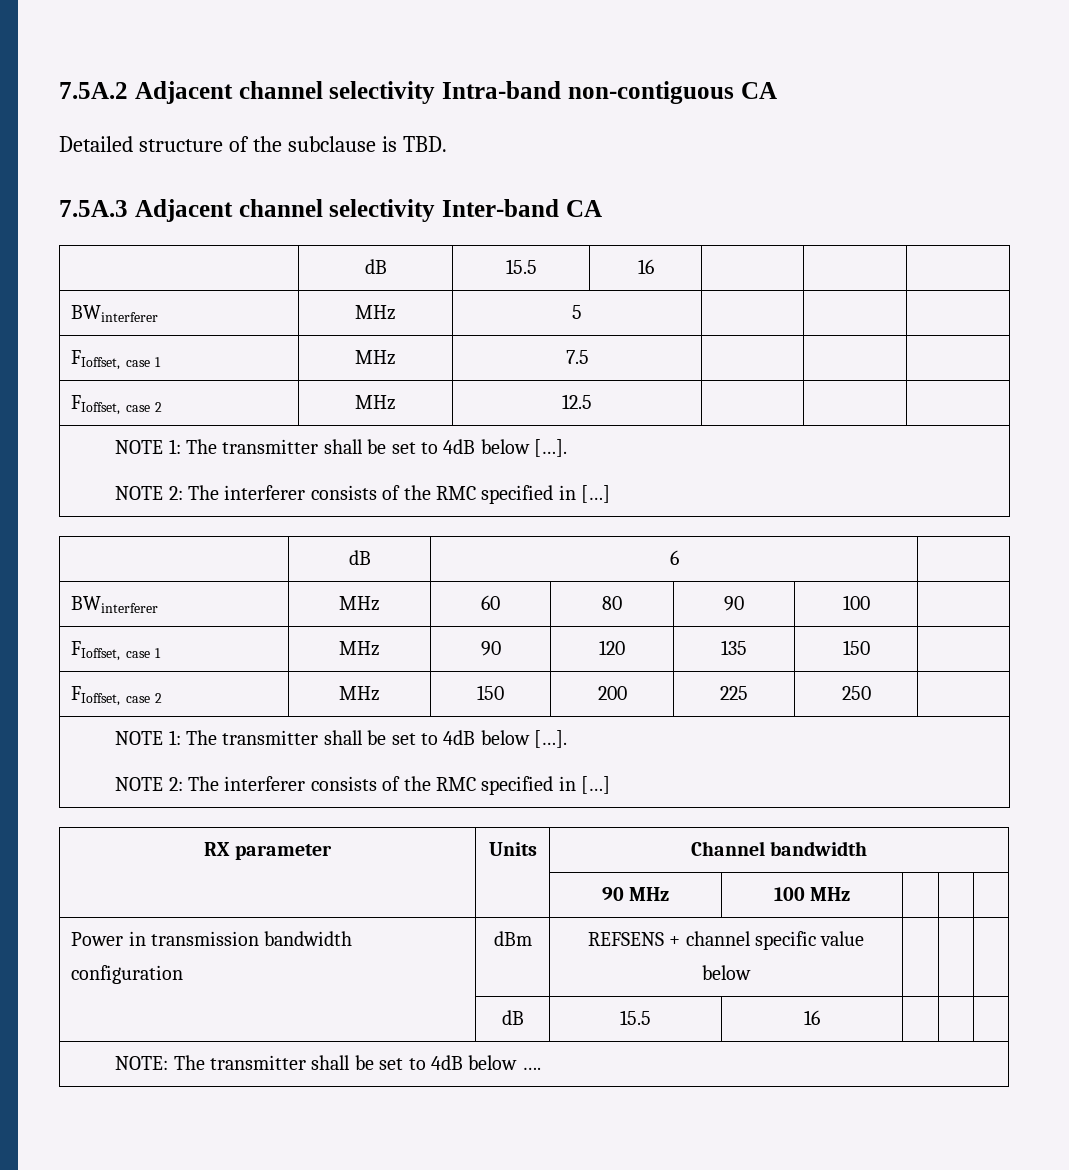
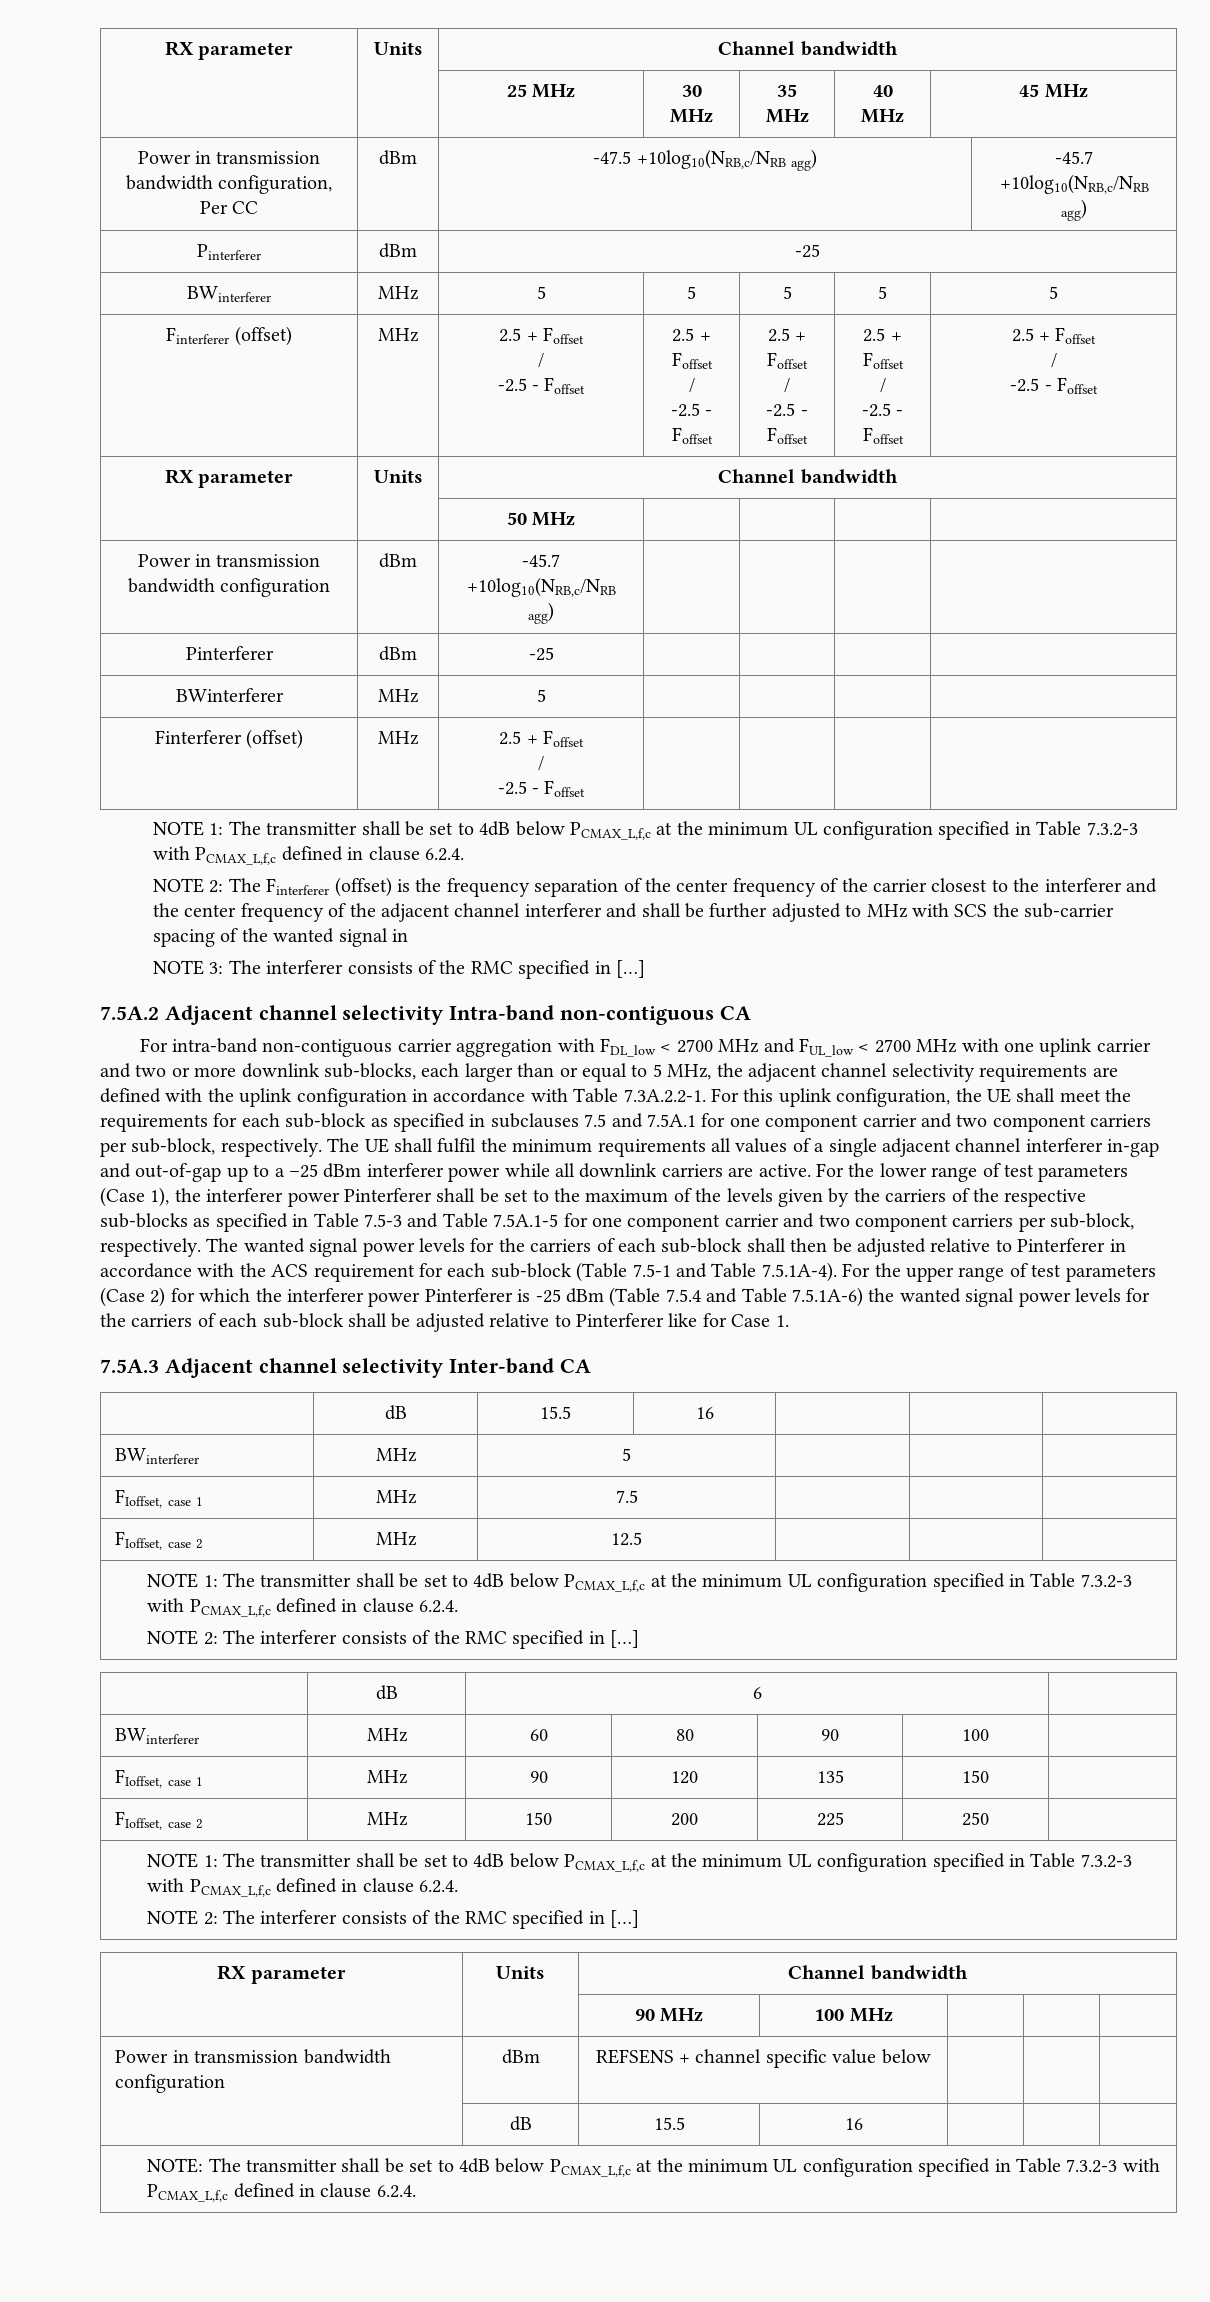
(59, 90) none -> [164,41,294,60] [373,42,423,55] [718,41,898,56] [506,84,576,98] [681,85,702,97] [670,109,713,123] [777,84,797,97] [765,109,809,123] [872,85,893,97] [861,109,904,123] [1019,84,1088,98] [137,151,321,164] [125,175,333,194] [199,201,259,214] [379,150,417,165] [593,149,817,171] [1055,151,1093,164] [999,174,1149,194] [1061,199,1087,221] [197,244,261,260] [379,243,417,258] [795,244,821,258] [187,286,271,302] [378,286,419,300] [536,286,546,299] [687,286,696,299] [782,286,792,299] [878,286,887,299] [1049,286,1058,299] [166,326,292,346] [378,328,419,342] [499,327,584,344] [538,353,544,368] [497,377,586,394] [672,328,711,342] [671,352,713,369] [688,378,695,393] [670,403,713,417] [671,427,713,444] [767,328,807,342] [767,352,808,369] [784,378,790,393] [766,403,808,417] [767,427,808,444] [863,328,902,342] [862,352,904,369] [879,378,886,393] [861,403,904,417] [862,427,904,444] [1011,327,1097,344] [1050,353,1057,368] [1010,377,1098,394] [164,469,294,488] [373,470,423,483] [718,469,898,484] [506,512,576,526] [137,554,321,567] [127,578,331,597] [379,553,417,568] [522,554,560,567] [466,577,616,597] [528,602,554,624] [185,646,274,660] [379,646,417,661] [528,647,554,661] [175,688,284,702] [378,689,419,703] [536,689,546,702] [154,729,304,749] [378,731,419,745] [499,730,584,747] [538,756,544,771] [497,780,586,797] [153,821,1138,840] [153,846,465,865] [153,877,1158,897] [153,903,1115,922] [153,928,409,947] [153,960,646,979] RX parameter | Units | Channel bandwidth // | | 25 MHz | 30 MHz | 35 MHz | 40 MHz | 45 MHz // Power in transmission bandwidth configuration, Per CC | dBm | -47.5 +10log10(NRB,c/NRB agg) | -45.7 +10log10(NRB,c/NRB agg) // Pinterferer | dBm | -25 // BWinterferer | MHz | 5 | 5 | 5 | 5 | 5 // Finterferer (offset) | MHz | 2.5 + Foffset // / // -2.5 - Foffset | 2.5 + Foffset // / // -2.5 - Foffset | 2.5 + Foffset // / // -2.5 - Foffset | 2.5 + Foffset // / // -2.5 - Foffset | 2.5 + Foffset // / // -2.5 - Foffset // RX parameter | Units | Channel bandwidth // | | 50 MHz | | | | // Power in transmission bandwidth configuration | dBm | -45.7 +10log10(NRB,c/NRB agg) | | | | // Pinterferer | dBm | -25 | | | | // BWinterferer | MHz | 5 | | | | // Finterferer (offset) | MHz | 2.5 + Foffset // / // -2.5 - Foffset | | | | // NOTE 1: The transmitter shall be set to 4dB below PCMAX_L,f,c at the minimum UL configuration specified in Table 7.3.2-3 with PCMAX_L,f,c defined in clause 6.2.4. // NOTE 2: The Finterferer (offset) is the frequency separation of the center frequency of the carrier closest to the interferer and the center frequency of the adjacent channel interferer and shall be further adjusted to MHz with SCS the sub-carrier spacing of the wanted signal in // NOTE 3: The interferer consists of the RMC specified in […] //
[59,136,447,152] Detailed structure of the subclause is TBD. -> [139,1038,1151,1057] [100,1063,1118,1082] [100,1088,1132,1107] [100,1113,1152,1132] [100,1138,1160,1157] [100,1163,1129,1182] [100,1187,1087,1207] [100,1213,1135,1232] [100,1238,1126,1257] [100,1262,1156,1282] [100,1287,1151,1307] [100,1313,789,1332] For intra-band non-contiguous carrier aggregation with FDL_low < 2700 MHz and FUL_low < 2700 MHz with one uplink carrier and two or more downlink sub-blocks, each larger than or equal to 5 MHz, the adjacent channel selectivity requirements are defined with the uplink configuration in accordance with Table 7.3A.2.2-1. For this uplink configuration, the UE shall meet the requirements for each sub-block as specified in subclauses 7.5 and 7.5A.1 for one component carrier and two component carriers per sub-block, respectively. The UE shall fulfil the minimum requirements all values of a single adjacent channel interferer in-gap and out-of-gap up to a –25 dBm interferer power while all downlink carriers are active. For the lower range of test parameters (Case 1), the interferer power Pinterferer shall be set to the maximum of the levels given by the carriers of the respective sub-blocks as specified in Table 7.5-3 and Table 7.5A.1-5 for one component carrier and two component carriers per sub-block, respectively. The wanted signal power levels for the carriers of each sub-block shall then be adjusted relative to Pinterferer in accordance with the ACS requirement for each sub-block (Table 7.5-1 and Table 7.5.1A-4). For the upper range of test parameters (Case 2) for which the interferer power Pinterferer is -25 dBm (Table 7.5.4 and Table 7.5.1A-6) the wanted signal power levels for the carriers of each sub-block shall be adjusted relative to Pinterferer like for Case 1.
[534,439,568,457] […]. -> [564,1573,1132,1592] [147,1598,459,1617] PCMAX_L,f,c at the minimum UL configuration specified in Table 7.3.2-3 with PCMAX_L,f,c defined in clause 6.2.4.
[534,730,568,748] […]. -> [564,1853,1132,1872] [147,1878,459,1897] PCMAX_L,f,c at the minimum UL configuration specified in Table 7.3.2-3 with PCMAX_L,f,c defined in clause 6.2.4.
[521,1067,541,1070] …. -> [549,2158,1160,2177] [147,2183,416,2202] PCMAX_L,f,c at the minimum UL configuration specified in Table 7.3.2-3 with PCMAX_L,f,c defined in clause 6.2.4.

